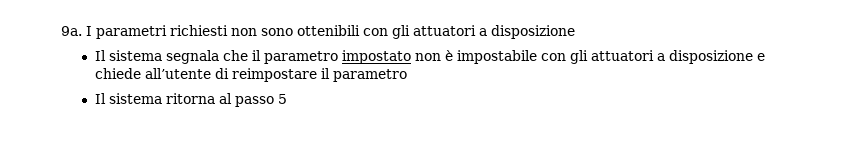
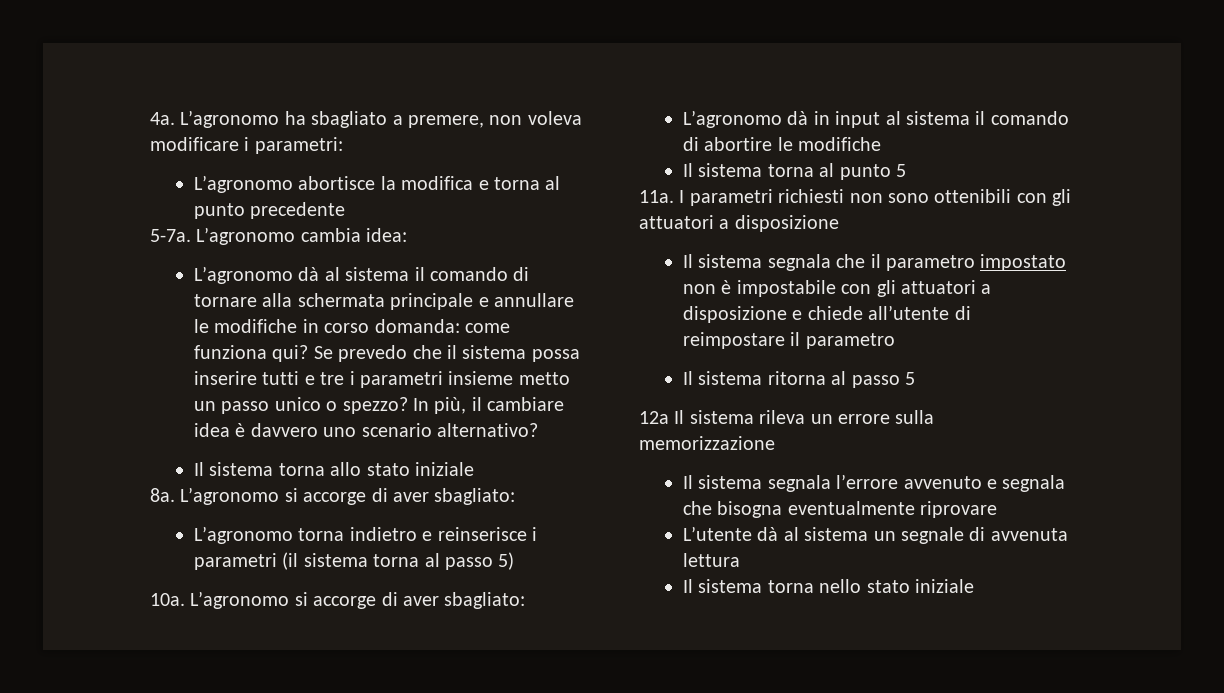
[61,26,82,36] 9a. -> [150,110,582,128] [150,137,343,154] [194,175,561,193] [194,202,346,219] [150,227,408,245] [194,266,530,284] [194,293,575,310] [194,319,511,333] [194,345,580,362] [194,371,570,388] [194,397,565,414] [194,423,539,437] [194,462,475,476] [150,487,516,505] [194,526,538,544] [194,552,515,570] [150,591,526,609] [683,110,1069,128] [683,137,882,151] [683,163,907,180] [639,190,674,203] 4a. L’agronomo ha sbagliato a premere, non voleva modificare i parametri: // L’agronomo abortisce la modifica e torna al punto precedente // 5-7a. L’agronomo cambia idea: // L’agronomo dà al sistema il comando di tornare alla schermata principale e annullare le modifiche in corso domanda: come funziona qui? Se prevedo che il sistema possa inserire tutti e tre i parametri insieme metto un passo unico o spezzo? In più, il cambiare idea è davvero uno scenario alternativo? // Il sistema torna allo stato iniziale // 8a. L’agronomo si accorge di aver sbagliato: // L’agronomo torna indietro e reinserisce i parametri (il sistema torna al passo 5) // 10a. L’agronomo si accorge di aver sbagliato: // L’agronomo dà in input al sistema il comando di abortire le modifiche // Il sistema torna al punto 5 // 11a.
(287, 99) none -> [639,410,935,424] [639,436,775,450] [683,474,1066,492] [683,501,998,518] [683,526,1068,544] [683,553,741,567] [683,579,975,593] // 12a Il sistema rileva un errore sulla memorizzazione // Il sistema segnala l’errore avvenuto e segnala che bisogna eventualmente riprovare // L’utente dà al sistema un segnale di avvenuta lettura // Il sistema torna nello stato iniziale

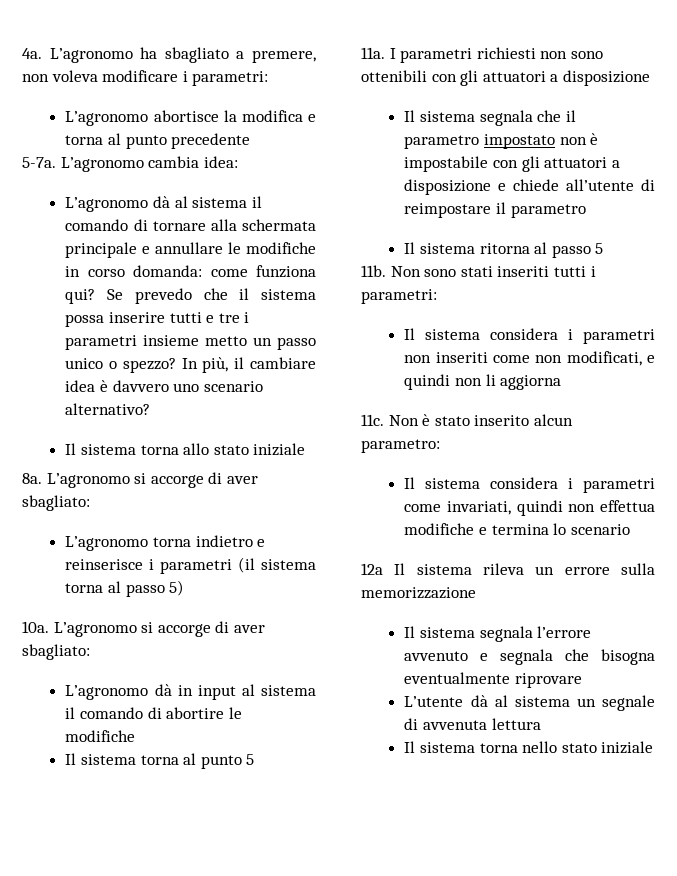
(916, 378) none -> [361,265,596,277] [361,289,437,304] [404,328,655,344] [404,351,655,366] [404,374,562,390] [361,414,573,426] [361,439,440,453] [404,477,655,493] [404,500,655,516] [404,523,630,535] // 11b. Non sono stati inseriti tutti i parametri: // Il sistema considera i parametri non inseriti come non modificati, e quindi non li aggiorna // 11c. Non è stato inserito alcun parametro: // Il sistema considera i parametri come invariati, quindi non effettua modifiche e termina lo scenario

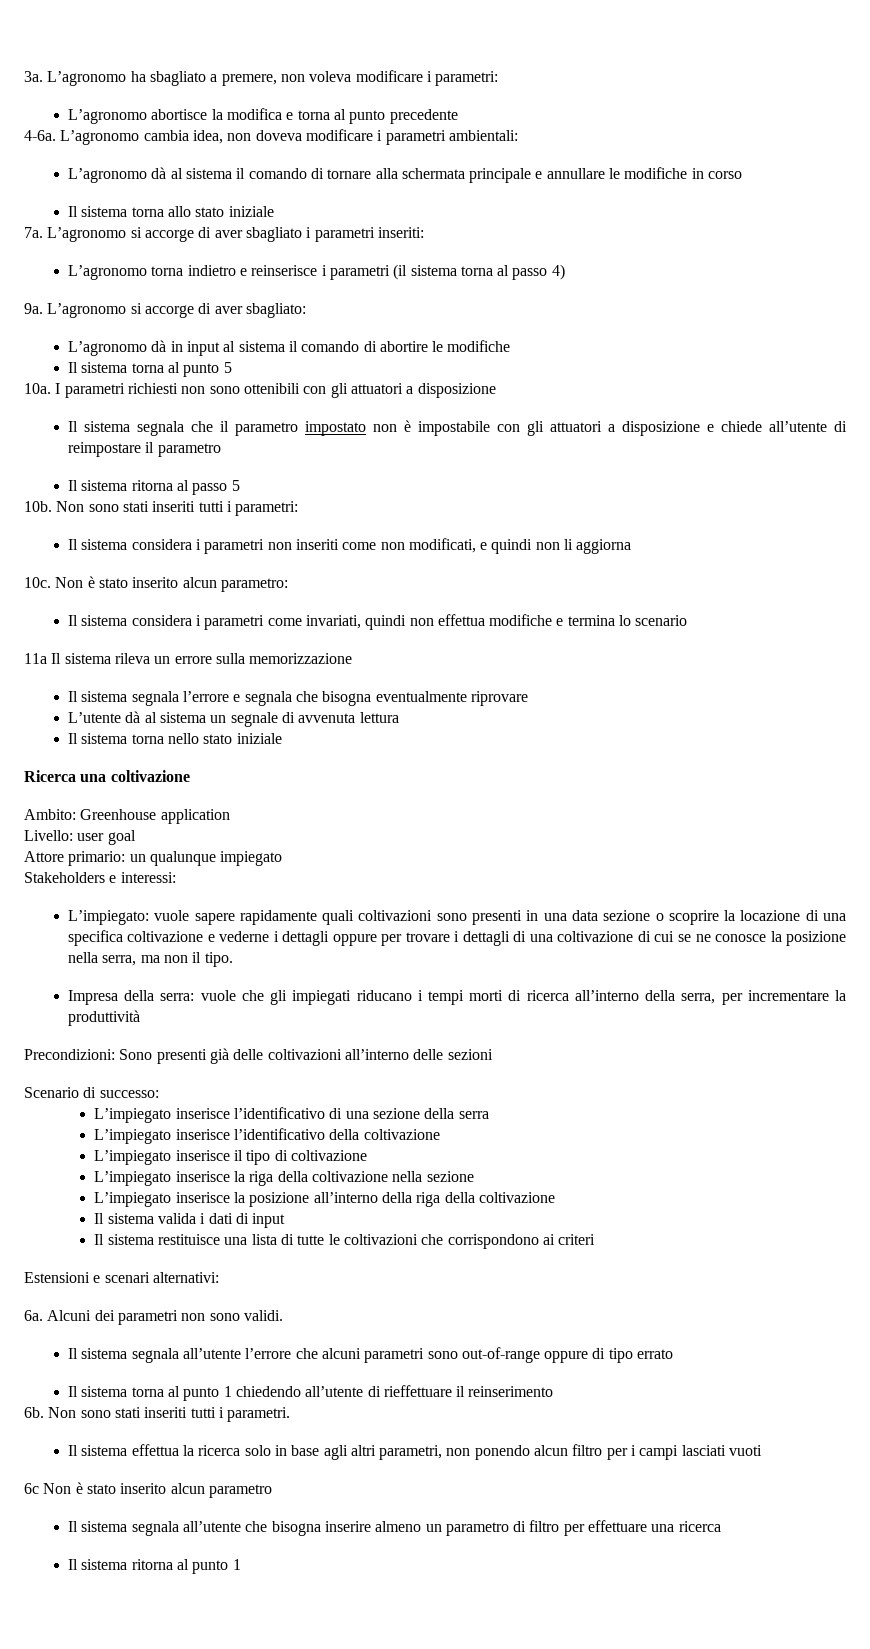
[22,48,42,59] 4a. -> [24,71,43,82] 3a.
[22,157,56,168] 5-7a. -> [24,130,56,141] 4-6a.
[203,156,238,168] idea: -> [192,129,518,145] idea, non doveva modificare i parametri ambientali:
[133,265,316,278] [65,288,316,304] [65,312,250,327] [65,335,316,350] [65,357,316,373] [65,380,263,392] [65,403,151,415] domanda: come funziona qui? Se prevedo che il sistema possa inserire tutti e tre i parametri insieme metto un passo unico o spezzo? In più, il cambiare idea è davvero uno scenario alternativo? -> (743, 175) none
[22,472,258,488] [22,495,90,511] 8a. L’agronomo si accorge di aver sbagliato: -> [24,227,424,242] 7a. L’agronomo si accorge di aver sbagliato i parametri inseriti:
[169,580,185,596] [22,621,49,633] 5) // 10a. -> [551,264,565,280] [24,303,43,314] 4) // 9a.
[361,47,385,59] 11a. -> [24,383,51,394] 10a.
[361,265,386,277] 11b. -> [24,501,52,512] 10b.
[361,414,384,426] 11c. -> [24,577,51,588] 10c.
[361,563,383,575] 12a -> [24,653,47,664] 11a
[404,651,469,661] avvenuto -> (229, 696) none
(654, 747) none -> [24,770,190,782] [24,809,230,824] [24,830,136,845] [24,851,283,866] [24,872,176,883] [67,910,847,925] [67,930,847,946] [67,952,233,967] [67,990,846,1005] [67,1010,140,1026] [24,1048,493,1064] [24,1087,159,1098] [94,1107,489,1123] [94,1128,440,1144] [94,1150,367,1165] [94,1171,474,1186] [94,1192,555,1207] [94,1213,286,1228] [94,1234,596,1249] [24,1272,219,1283] [24,1310,283,1325] [67,1347,674,1363] [67,1385,554,1401] [24,1407,291,1422] [67,1444,763,1460] [24,1482,272,1498] [67,1520,721,1536] [67,1559,241,1574] // Ricerca una coltivazione // Ambito: Greenhouse application // Livello: user goal // Attore primario: un qualunque impiegato // Stakeholders e interessi: // L’impiegato: vuole sapere rapidamente quali coltivazioni sono presenti in una data sezione o scoprire la locazione di una specifica coltivazione e vederne i dettagli oppure per trovare i dettagli di una coltivazione di cui se ne conosce la posizione nella serra, ma non il tipo. // Impresa della serra: vuole che gli impiegati riducano i tempi morti di ricerca all’interno della serra, per incrementare la produttività // Precondizioni: Sono presenti già delle coltivazioni all’interno delle sezioni // Scenario di successo: // L’impiegato inserisce l’identificativo di una sezione della serra // L’impiegato inserisce l’identificativo della coltivazione // L’impiegato inserisce il tipo di coltivazione // L’impiegato inserisce la riga della coltivazione nella sezione // L’impiegato inserisce la posizione all’interno della riga della coltivazione // Il sistema valida i dati di input // Il sistema restituisce una lista di tutte le coltivazioni che corrispondono ai criteri // Estensioni e scenari alternativi: // 6a. Alcuni dei parametri non sono validi. // Il sistema segnala all’utente l’errore che alcuni parametri sono out-of-range oppure di tipo errato // Il sistema torna al punto 1 chiedendo all’utente di rieffettuare il reinserimento // 6b. Non sono stati inseriti tutti i parametri. // Il sistema effettua la ricerca solo in base agli altri parametri, non ponendo alcun filtro per i campi lasciati vuoti // 6c Non è stato inserito alcun parametro // Il sistema segnala all’utente che bisogna inserire almeno un parametro di filtro per effettuare una ricerca // Il sistema ritorna al punto 1

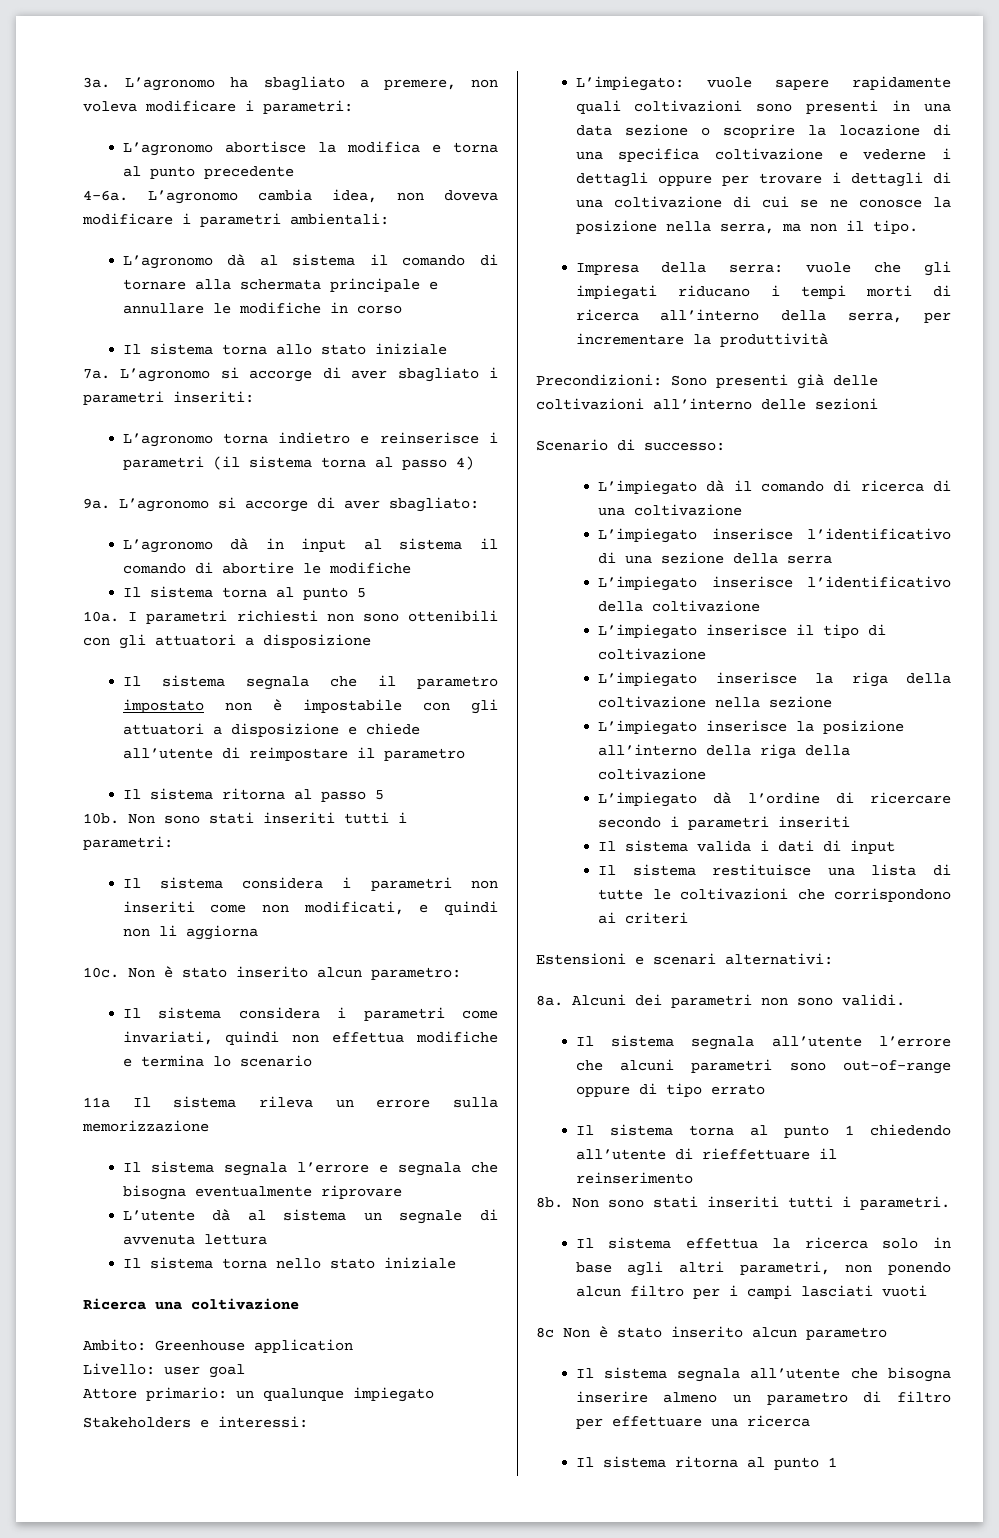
(159, 1094) none -> [598,480,952,495] [598,504,743,516] // L’impiegato dà il comando di ricerca di una coltivazione
(555, 1197) none -> [598,792,951,807] [598,816,851,830] // L’impiegato dà l’ordine di ricercare secondo i parametri inseriti
[24,1310,43,1321] 6a. -> [536,995,563,1006] 8a.
[24,1407,44,1418] 6b. -> [536,1197,563,1208] 8b.
[24,1483,39,1494] 6c -> [536,1327,554,1338] 8c

